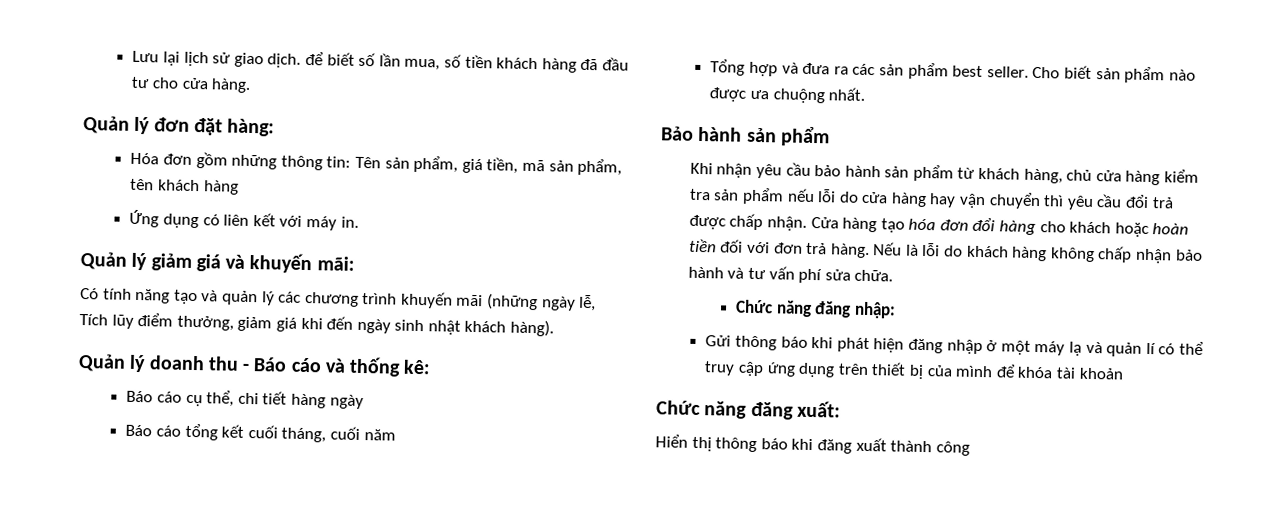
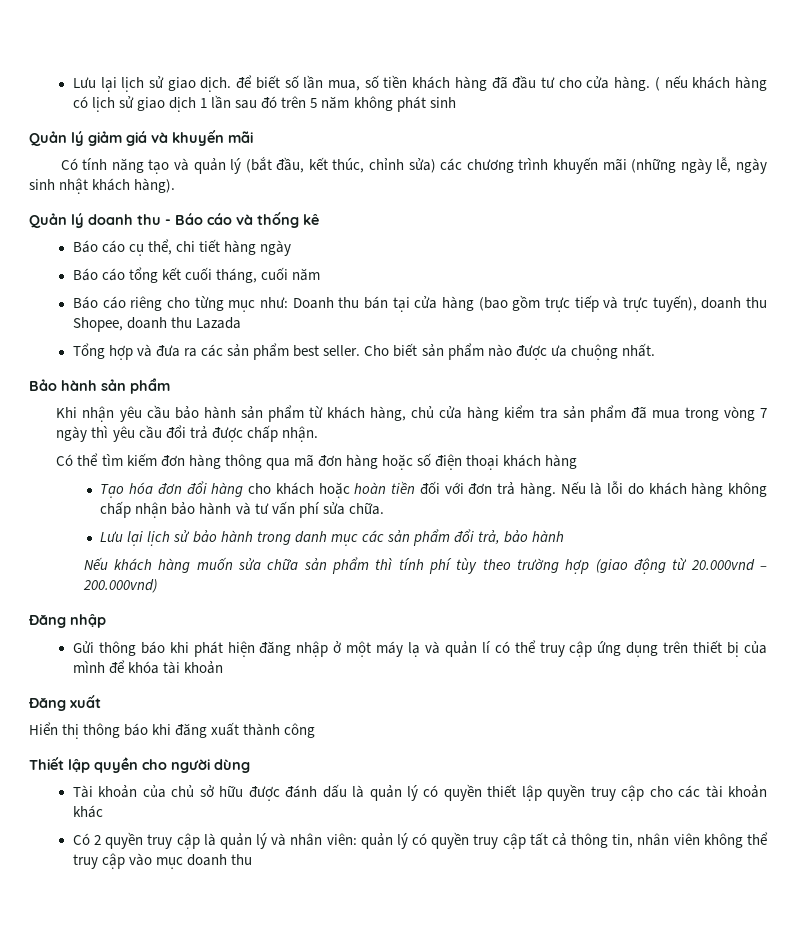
[83,116,276,137] [130,152,623,176] [130,178,239,195] [129,209,359,231] // Quản lý đơn đặt hàng: // Hóa đơn gồm những thông tin: Tên sản phẩm, giá tiền, mã sản phẩm, tên khách hàng // Ứng dụng có liên kết với máy in. -> [654,75,768,91] [72,95,456,112] ( nếu khách hàng có lịch sử giao dịch 1 lần sau đó trên 5 năm không phát sinh
[316,256,355,271] mãi: -> [228,131,253,143] mãi
(275, 298) none -> [245,157,436,173] (bắt đầu, kết thúc, chỉnh sửa)
[79,313,354,332] Tích lũy điểm thưởng, giảm giá khi đến -> (732, 165) none
[403,359,432,375] kê: -> [303,214,319,225] kê
(396, 435) none -> [72,295,768,312] [72,317,242,332] // Báo cáo riêng cho từng mục như: Doanh thu bán tại cửa hàng (bao gồm trực tiếp và trực tuyến), doanh thu Shopee, doanh thu Lazada
[786,188,1041,210] nếu lỗi do cửa hàng hay vận chuyển -> [630,406,767,421] [56,426,88,442] đã mua trong vòng 7 ngày
[810,216,905,233] Cửa hàng tạo -> [56,453,578,470] [100,484,125,498] // Có thể tìm kiếm đơn hàng thông qua mã đơn hàng hoặc số điện thoại khách hàng // Tạo
[735,299,896,319] Chức năng đăng nhập: -> [100,529,565,546] [83,557,767,574] [82,579,157,593] [28,614,106,628] Lưu lại lịch sử bảo hành trong danh mục các sản phẩm đổi trả, bảo hành // Nếu khách hàng muốn sửa chữa sản phẩm thì tính phí tùy theo trường hợp (giao động từ 20.000vnd – 200.000vnd) // Đăng nhập
[656,400,841,420] Chức năng đăng xuất: -> [28,695,101,711] Đăng xuất
(970, 448) none -> [29,757,250,773] [72,784,767,801] [72,805,103,818] [72,832,768,849] [72,853,253,869] // Thiết lập quyền cho người dùng // Tài khoản của chủ sở hữu được đánh dấu là quản lý có quyền thiết lập quyền truy cập cho các tài khoản khác // Có 2 quyền truy cập là quản lý và nhân viên: quản lý có quyền truy cập tất cả thông tin, nhân viên không thể truy cập vào mục doanh thu

